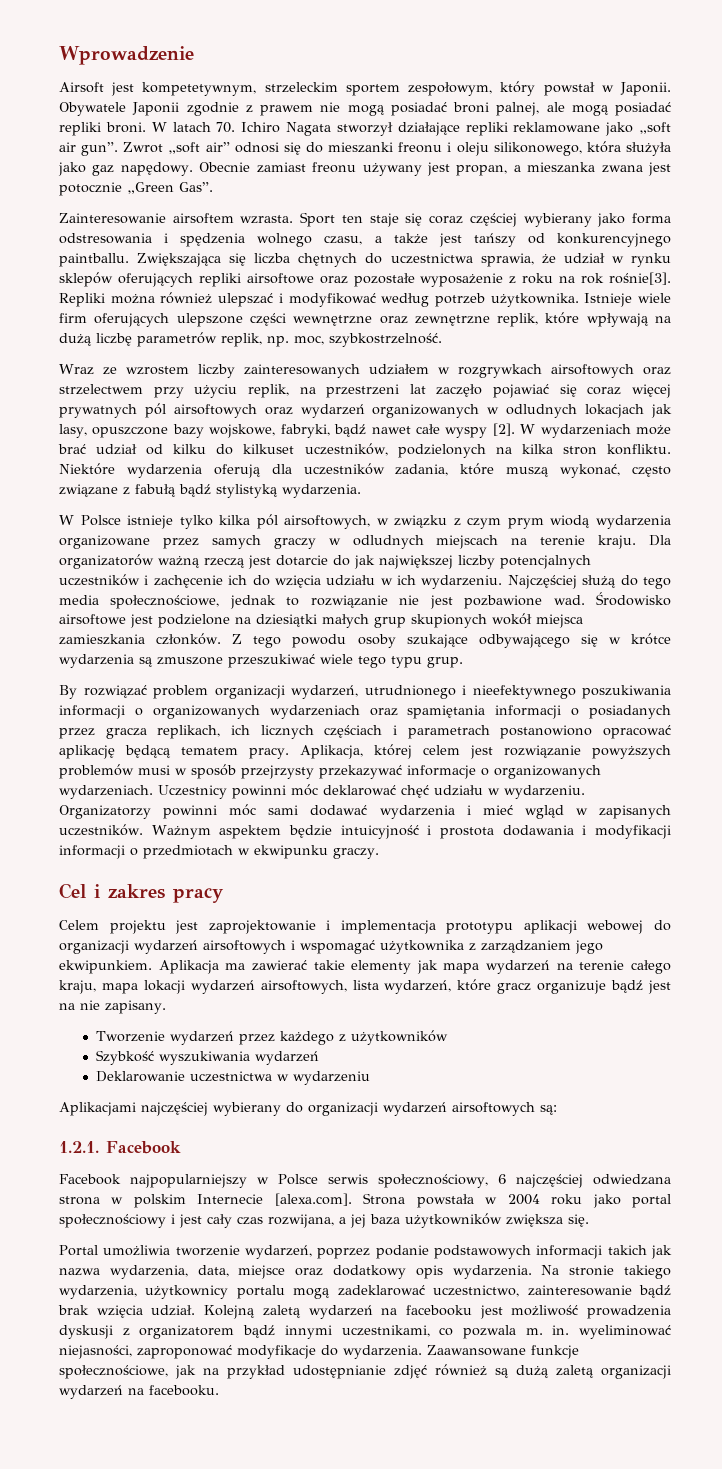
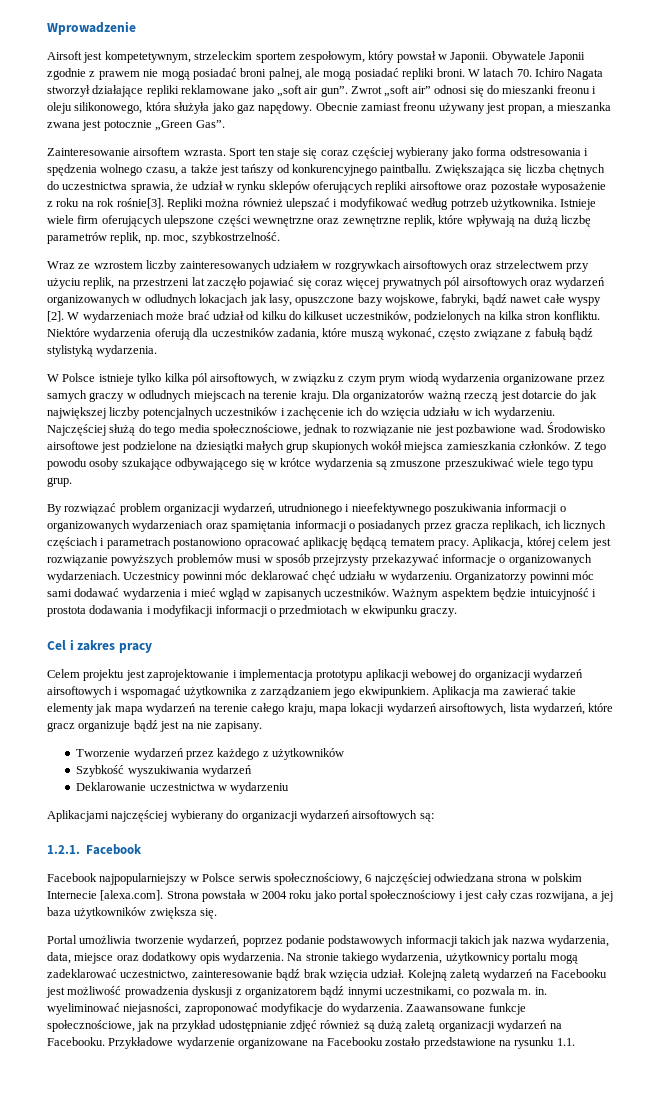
[405,1305,472,1316] facebooku -> [551,969,608,978] Facebooku
[149,1385,219,1396] facebooku. -> [47,1037,575,1049] Facebooku. Przykładowe wydarzenie organizowane na Facebooku zostało przedstawione na rysunku 1.1.

